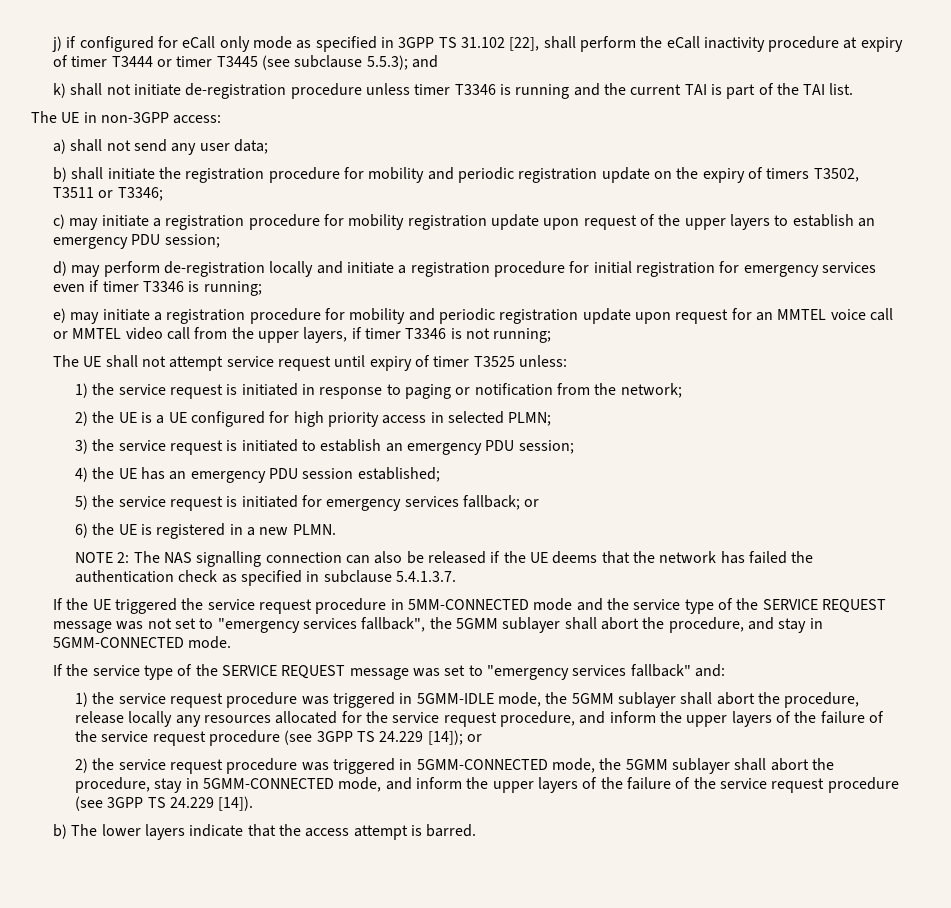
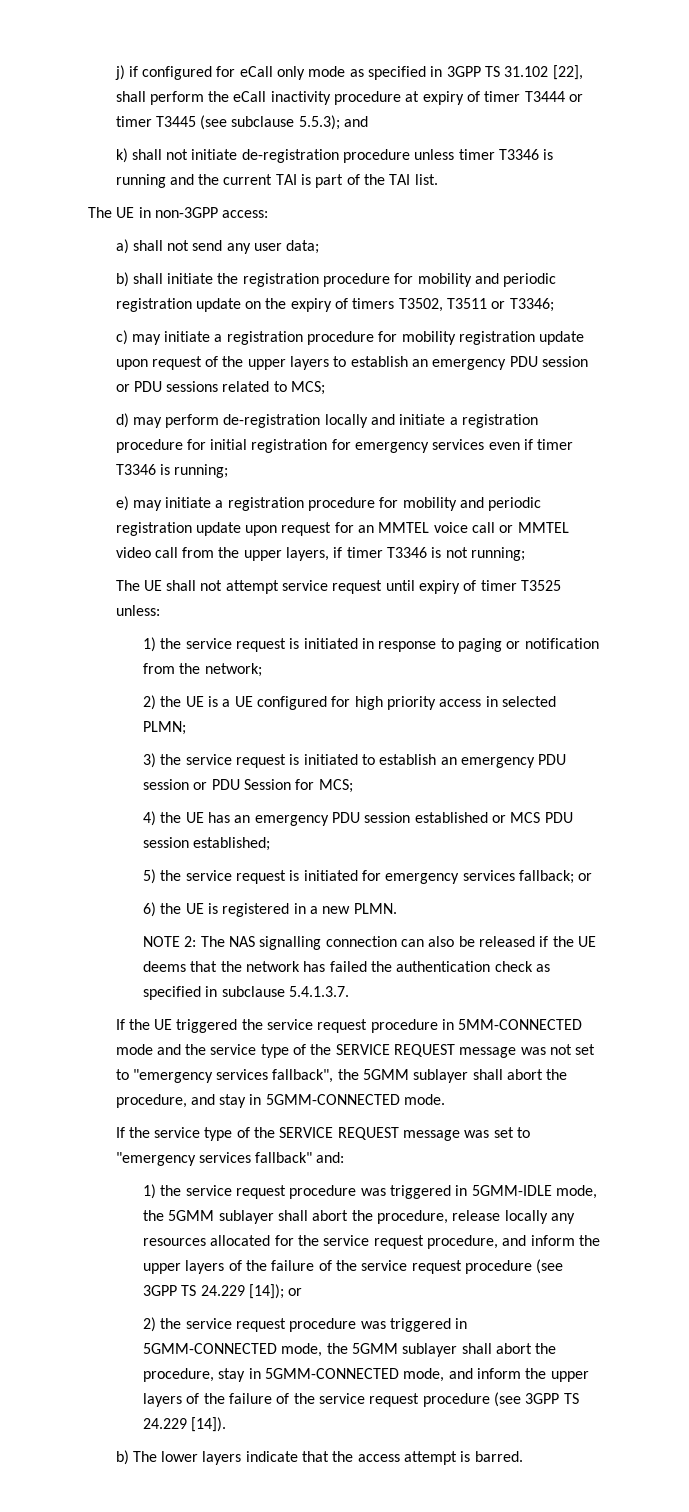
[164,234,220,248] session; -> [542,356,589,367] [115,381,326,395] session or PDU sessions related to MCS;
[518,440,574,454] session; -> [143,779,353,793] session or PDU Session for MCS;
(354, 473) none -> [414,812,573,823] [143,837,190,848] established or MCS PDU session

